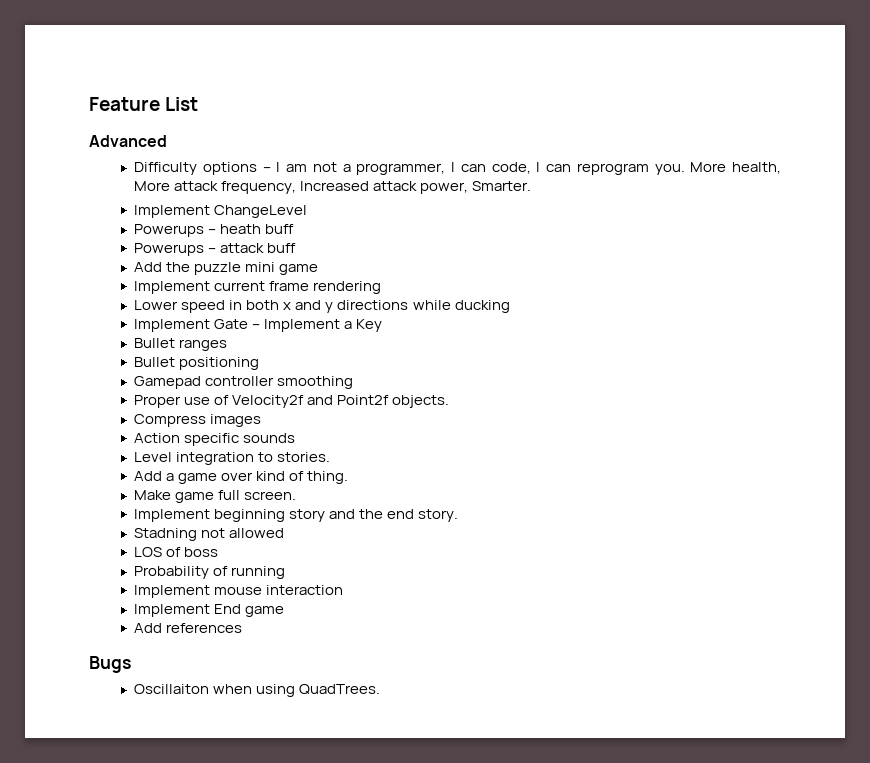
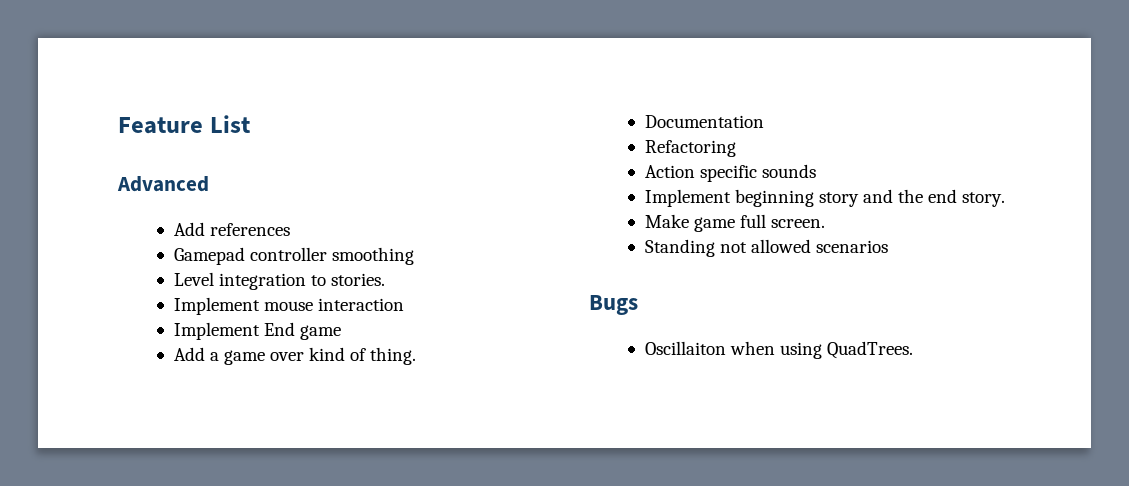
[134,162,781,175] [134,181,532,194] [134,205,308,218] [134,224,295,237] [134,243,297,256] [134,262,319,275] [134,281,382,294] [134,300,510,313] [134,319,383,332] [134,338,228,351] [134,357,260,370] [134,376,354,389] [134,395,450,408] [134,414,262,427] [134,433,296,446] [134,452,331,465] [134,471,349,484] [134,490,297,503] [134,509,459,522] [134,528,285,541] [134,547,219,557] [134,566,286,579] Difficulty options – I am not a programmer, I can code, I can reprogram you. More health, More attack frequency, Increased attack power, Smarter. // Implement ChangeLevel // Powerups – heath buff // Powerups – attack buff // Add the puzzle mini game // Implement current frame rendering // Lower speed in both x and y directions while ducking // Implement Gate – Implement a Key // Bullet ranges // Bullet positioning // Gamepad controller smoothing // Proper use of Velocity2f and Point2f objects. // Compress images // Action specific sounds // Level integration to stories. // Add a game over kind of thing. // Make game full screen. // Implement beginning story and the end story. // Stadning not allowed // LOS of boss // Probability of running -> [173,222,290,236] [173,247,414,265] [173,272,386,290] Add references // Gamepad controller smoothing // Level integration to stories.
[166,623,243,633] references -> [209,347,417,365] [644,115,764,128] [644,140,736,157] [644,164,816,182] [644,189,1006,207] [644,214,826,232] [644,239,889,257] a game over kind of thing. // Documentation // Refactoring // Action specific sounds // Implement beginning story and the end story. // Make game full screen. // Standing not allowed scenarios

